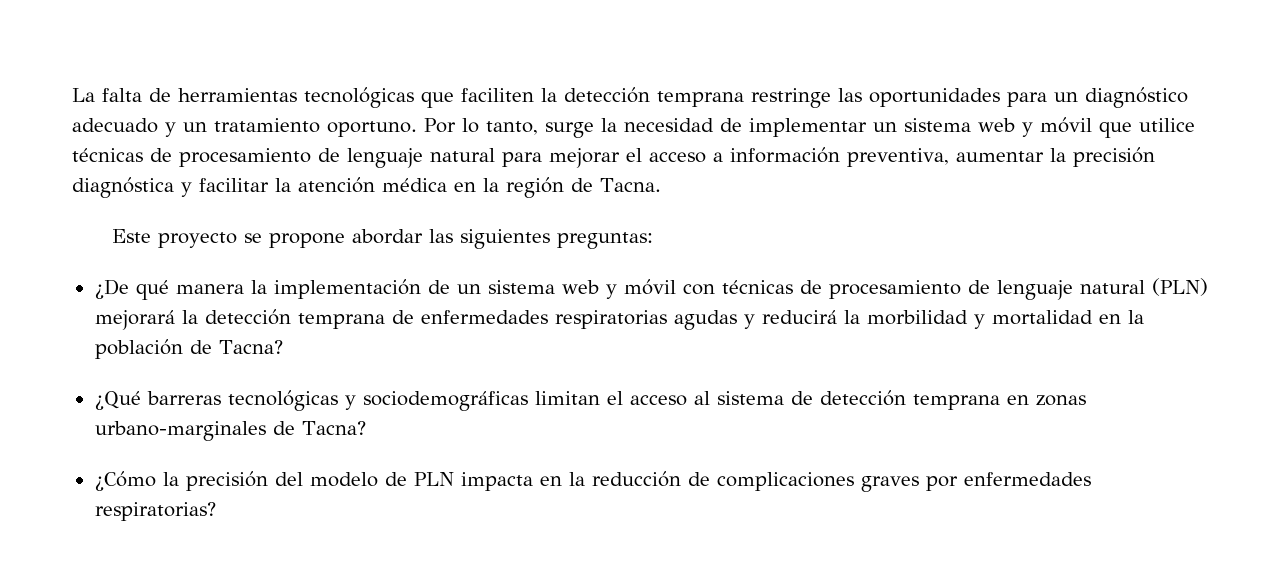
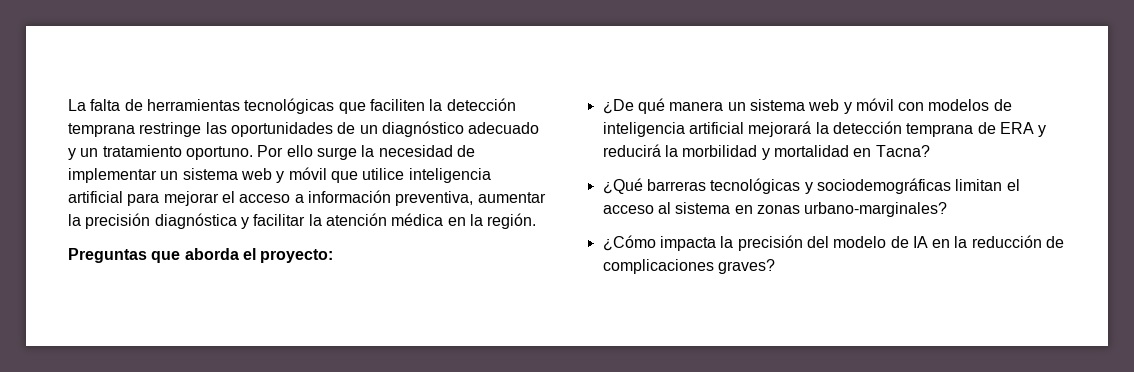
[1007,92,1047,107] para -> [337,122,356,134] de
[461,118,538,135] lo tanto, -> [286,145,313,157] ello
[72,148,495,168] técnicas de procesamiento de lenguaje natural -> [408,168,491,183] [68,191,123,203] inteligencia artificial
[506,177,661,198] [112,229,654,249] región de Tacna. // Este proyecto se propone abordar las siguientes preguntas: -> [487,213,537,229] [68,248,334,263] región. // Preguntas que aborda el proyecto:
[250,279,450,299] la implementación de -> (724, 106) none
[721,278,1208,300] técnicas de procesamiento de lenguaje natural (PLN) -> [928,99,1012,111] [602,122,744,137] modelos de inteligencia artificial
[420,310,737,330] enfermedades respiratorias agudas -> [999,122,1034,134] ERA
[1127,310,1144,324] [94,339,212,359] la población de -> (872, 152) none
[790,390,1086,410] [94,421,366,441] de detección temprana en zonas urbano-marginales de Tacna? -> [734,202,948,217] en zonas urbano-marginales?
(156, 481) none -> [659,236,716,251] impacta
[413,472,533,491] PLN impacta -> [912,236,928,248] IA
[860,472,1091,492] [94,502,216,521] graves por enfermedades respiratorias? -> [717,259,775,274] graves?

